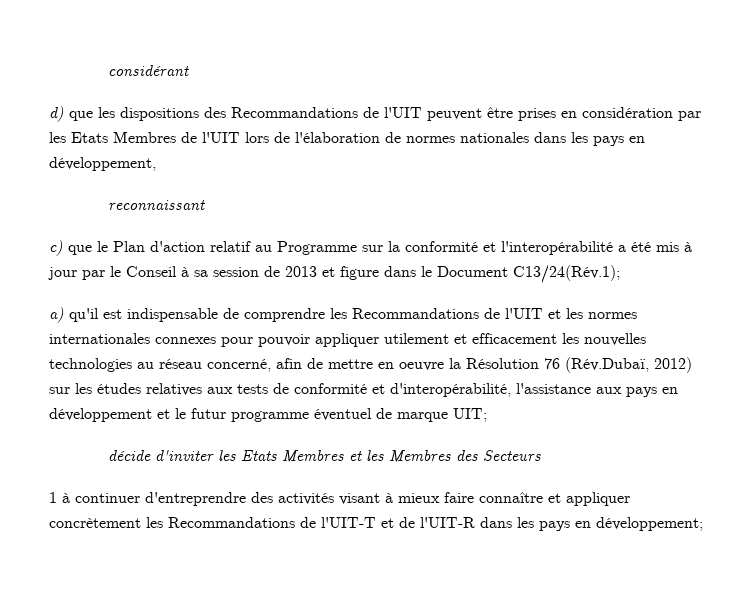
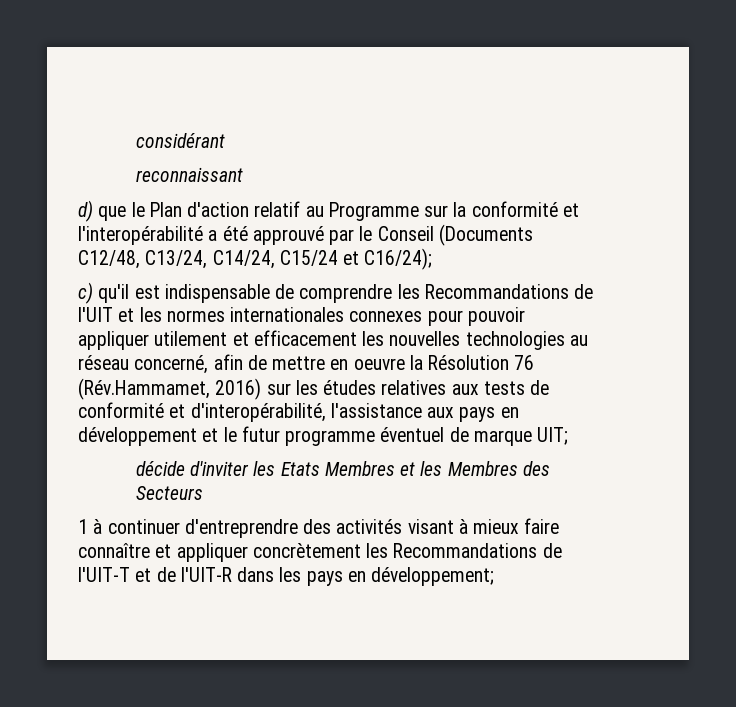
[49,106,701,122] [49,131,645,146] [49,157,156,171] // d) que les dispositions des Recommandations de l'UIT peuvent être prises en considération par les Etats Membres de l'UIT lors de l'élaboration de normes nationales dans les pays en développement, -> (225, 140) none
[49,240,63,256] c) -> [78,200,93,222] d)
[656,242,692,252] [48,265,620,283] [49,307,64,323] mis à jour par le Conseil à sa session de 2013 et figure dans le Document C13/24(Rév.1); // a) -> [252,224,533,246] [78,248,433,270] [78,282,93,304] approuvé par le Conseil (Documents C12/48, C13/24, C14/24, C15/24 et C16/24); // c)
[565,357,692,373] (Rév.Dubaï, 2012) -> [78,378,262,400] (Rév.Hammamet, 2016)

